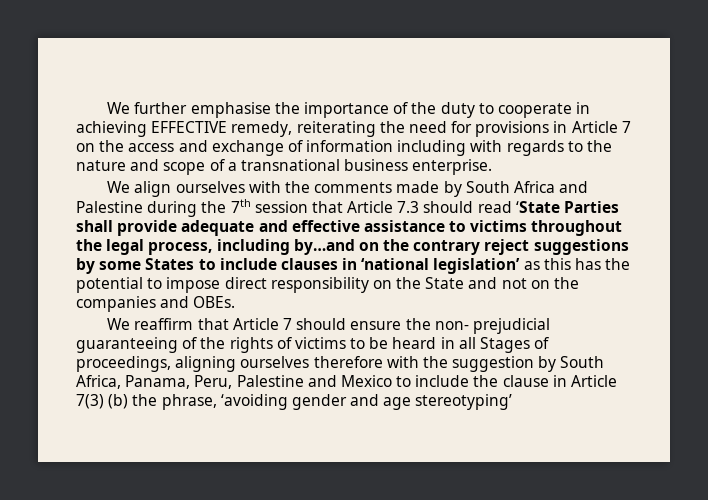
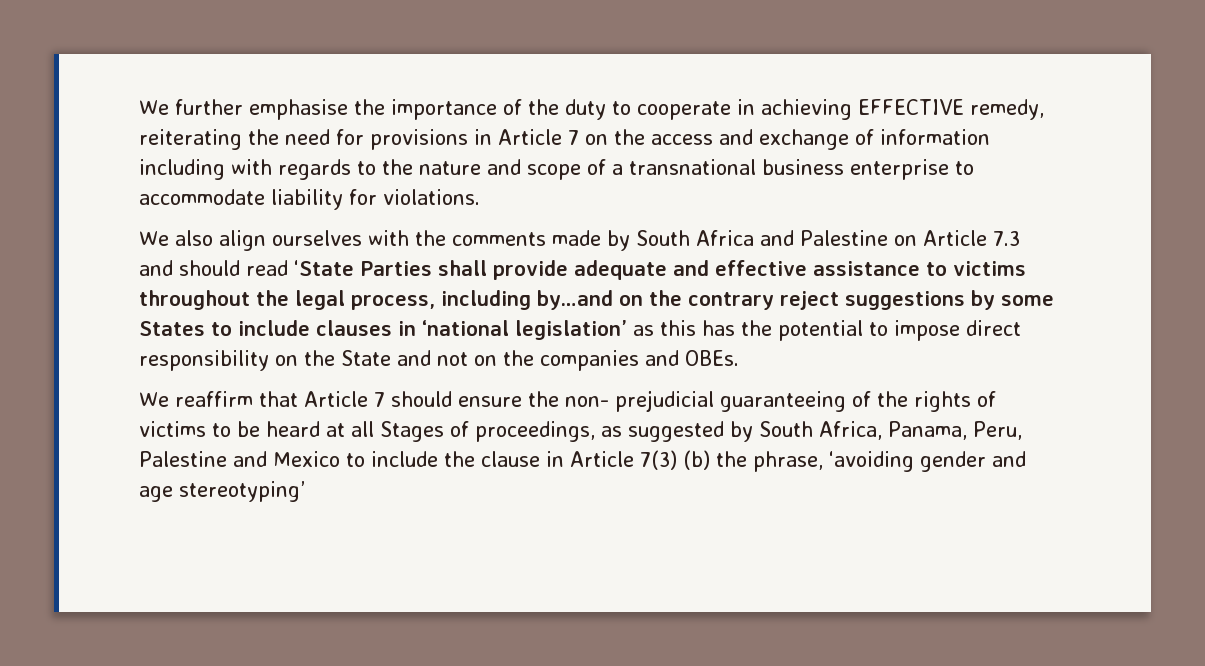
[412,159,493,175] [107,181,131,193] enterprise. // We -> [850,159,974,180] [139,189,480,210] [139,230,213,246] enterprise to accommodate liability for violations. // We also
[147,199,343,217] during the 7th session that -> [893,235,917,246] on
(420, 207) none -> [139,260,173,276] and
[440,337,455,349] in -> [326,423,345,437] at
[175,356,535,372] aligning ourselves therefore with the suggestion -> [601,421,724,442] as suggested

